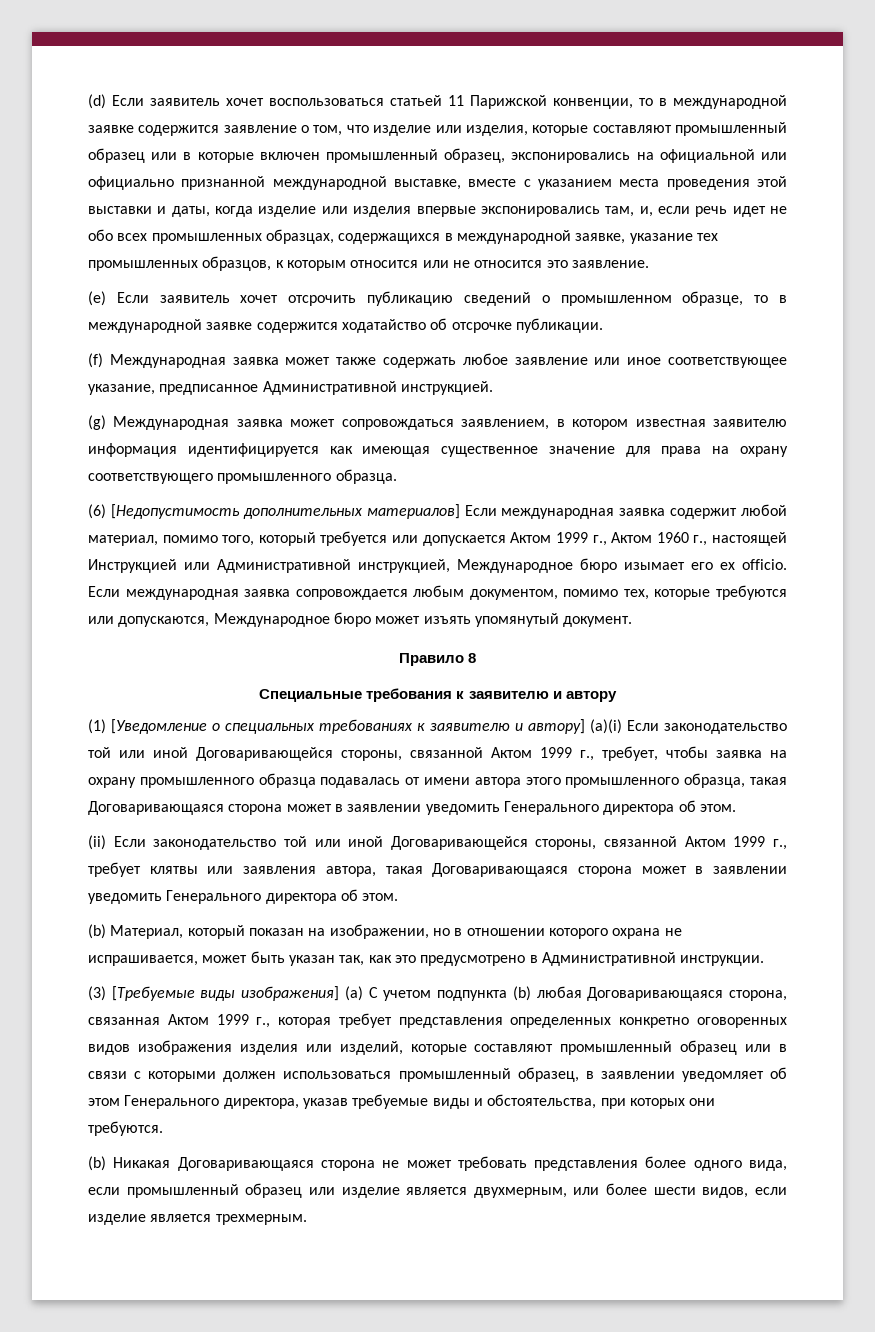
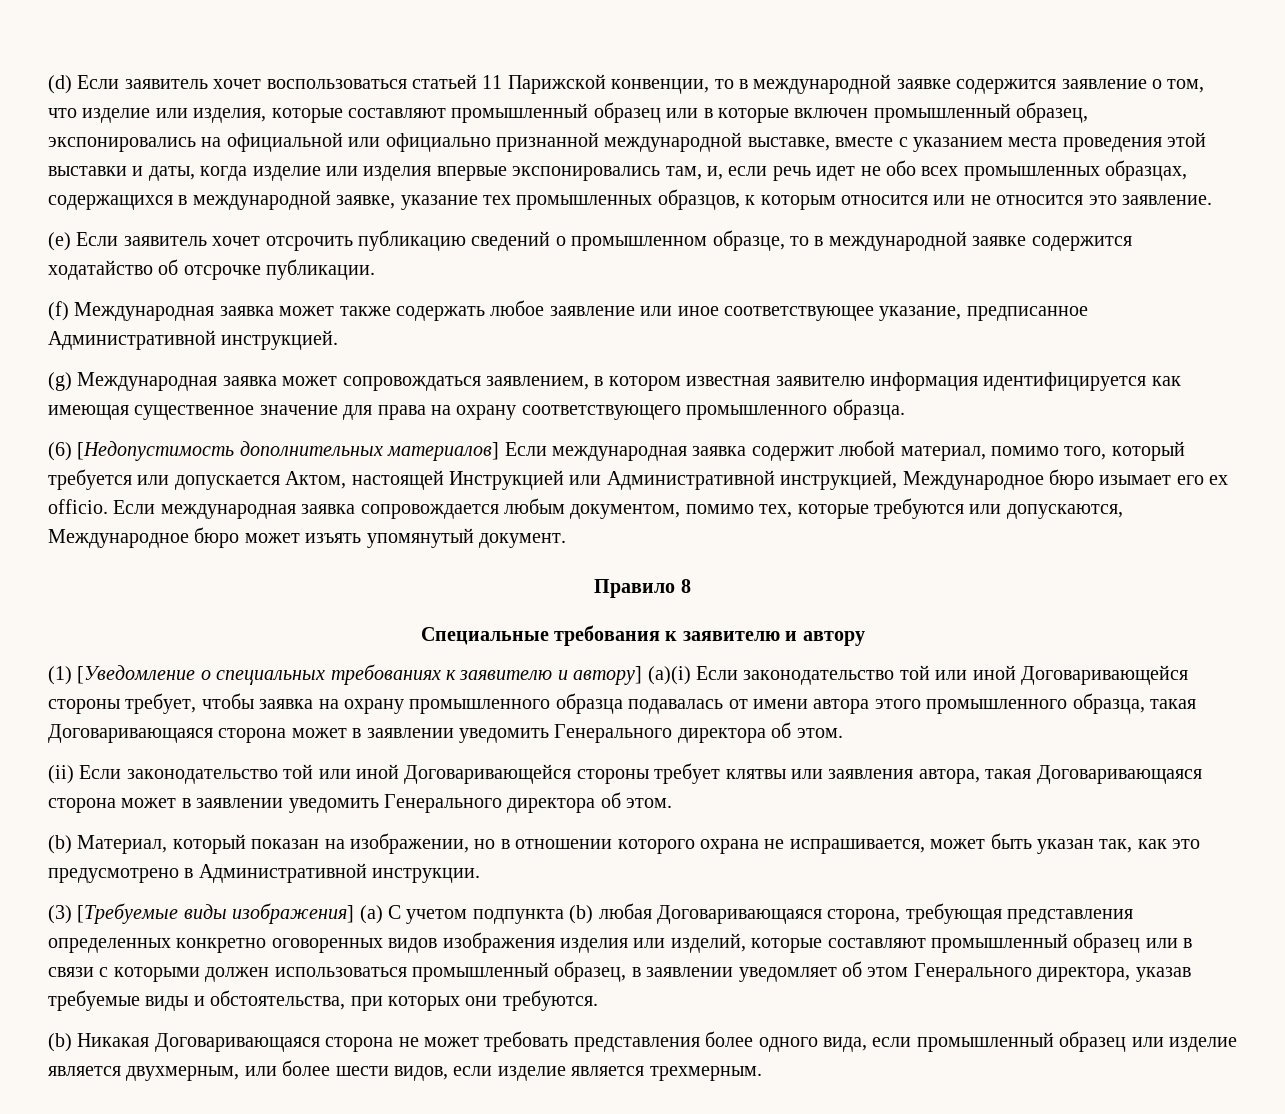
[510,532,708,546] Актом 1999 г., Актом 1960 г., -> [285,471,347,489] Актом,
[341,747,594,761] стороны, связанной Актом 1999 г., -> [48,699,120,714] стороны
[535,836,787,850] стороны, связанной Актом 1999 г., -> [576,769,649,784] стороны
[88,1013,392,1028] связанная Актом 1999 г., которая требует -> [905,903,1002,924] требующая

